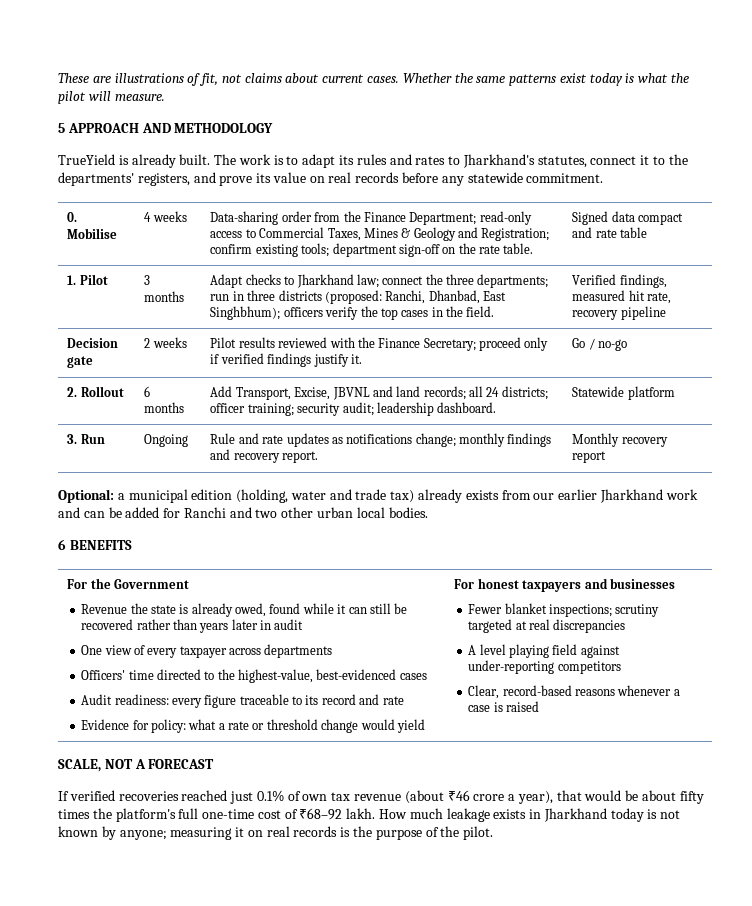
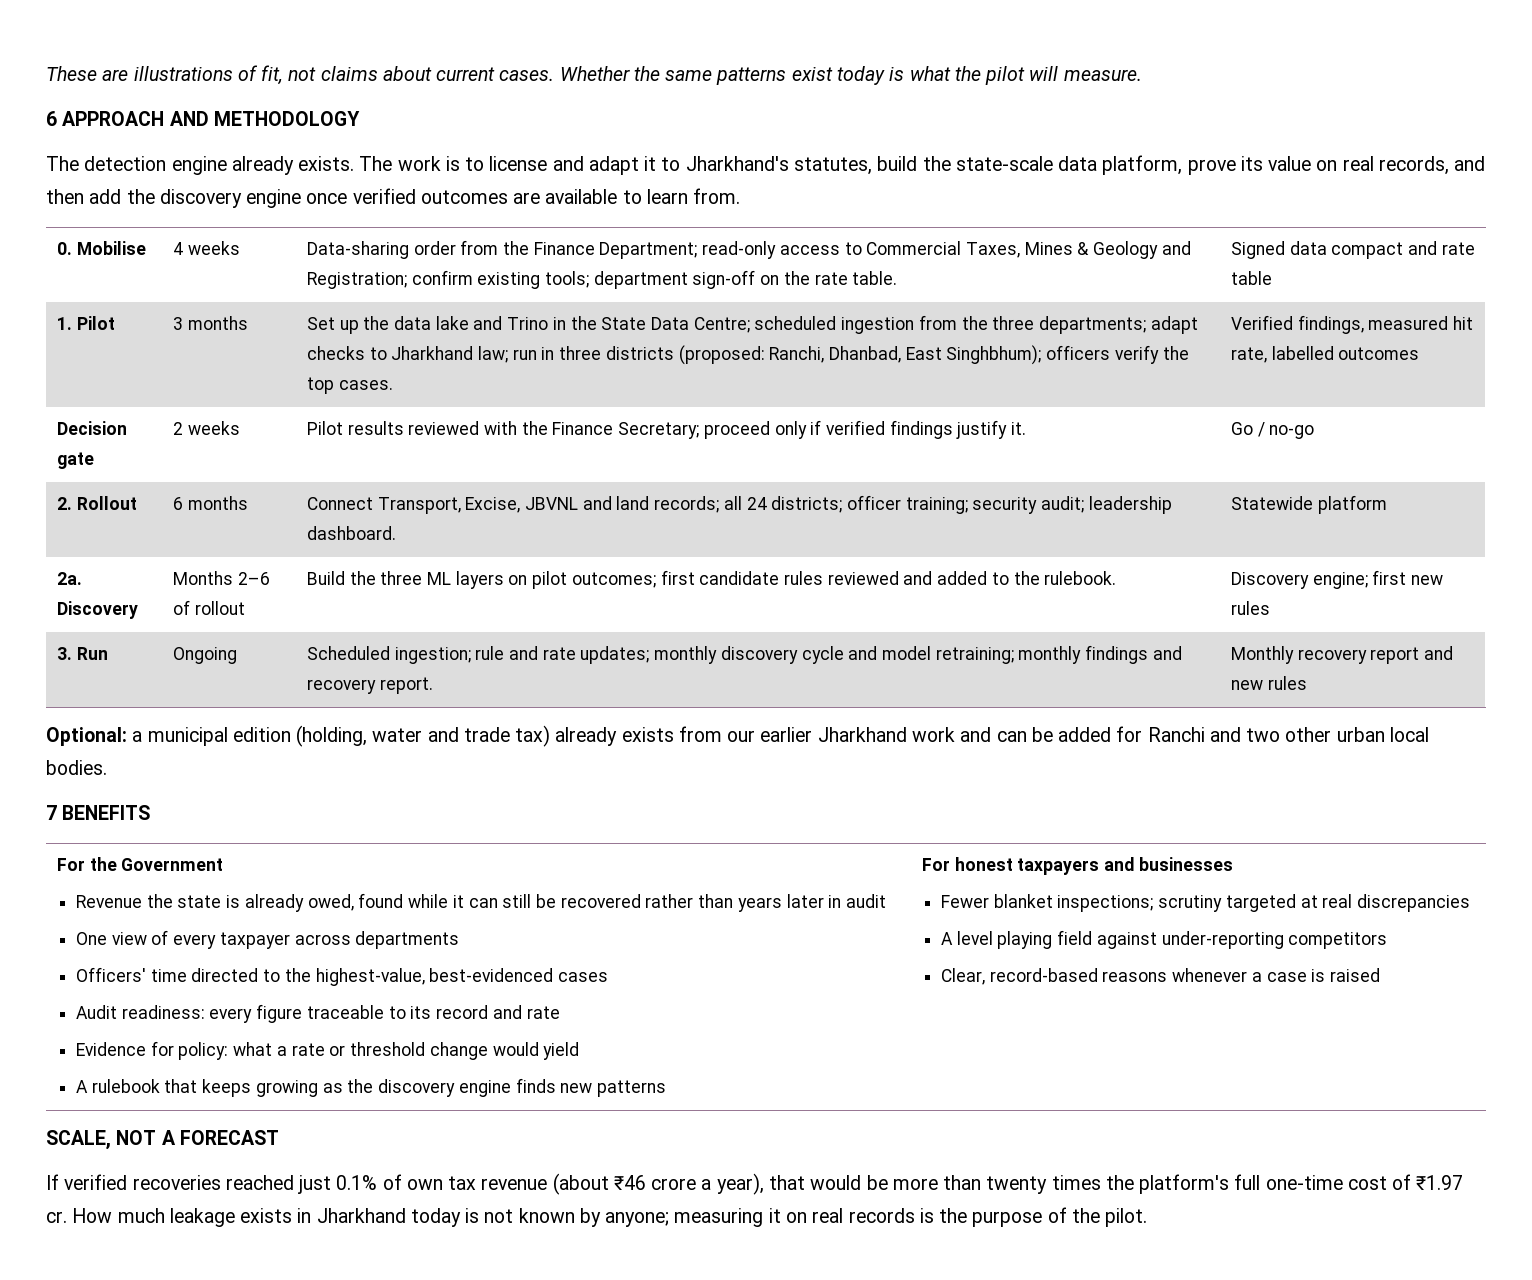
[58,123,65,133] 5 -> [46,111,57,126] 6
[58,154,688,168] [58,172,216,186] TrueYield is already built. The work is to adapt its rules and rates to Jharkhand's statutes, connect it to the departments' registers, and -> [46,155,1183,175] The detection engine already exists. The work is to license and adapt it to Jharkhand's statutes, build the state-scale data platform,
[355,172,604,186] records before any statewide commitment. -> [1378,156,1486,175] [46,188,741,208] records, and then add the discovery engine once verified outcomes are available to learn from.
[210,274,549,288] Adapt checks to Jharkhand law; connect the three departments; -> [306,315,1198,334] [306,346,508,363] Set up the data lake and Trino in the State Data Centre; scheduled ingestion from the three departments; adapt checks to Jharkhand law;
[401,306,495,317] cases in the field. -> [338,380,393,390] cases.
[572,306,666,320] recovery pipeline -> [1271,346,1420,360] labelled outcomes
[210,386,233,397] Add -> [306,497,373,510] Connect
[67,434,105,444] [144,434,189,447] [210,433,456,447] 3. Run | Ongoing | Rule and rate updates as notifications change; -> [56,572,82,585] [56,601,138,619] [172,571,270,585] [172,600,245,615] [306,570,1117,589] [1230,570,1443,589] [1230,601,1270,615] [56,647,108,660] [172,647,237,664] [306,646,1014,664] 2a. Discovery | Months 2–6 of rollout | Build the three ML layers on pilot outcomes; first candidate rules reviewed and added to the rulebook. | Discovery engine; first new rules // 3. Run | Ongoing | Scheduled ingestion; rule and rate updates; monthly discovery cycle and model retraining;
(607, 457) none -> [1423,646,1453,660] [1230,676,1307,690] and new rules
[58,539,66,550] 6 -> [46,805,57,820] 7
(425, 726) none -> [76,1078,666,1097] // A rulebook that keeps growing as the discovery engine finds new patterns
[642,790,704,804] about fifty -> [892,1175,1048,1194] more than twenty
[299,808,376,820] ₹68–92 lakh. -> [1416,1175,1464,1190] [46,1211,67,1223] ₹1.97 cr.

